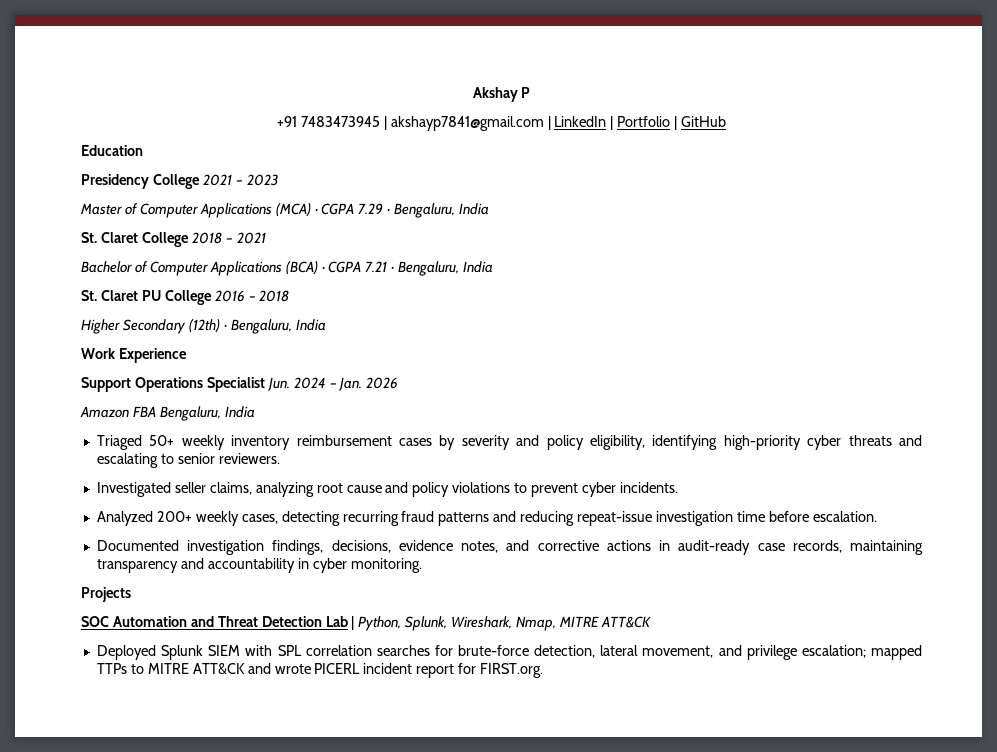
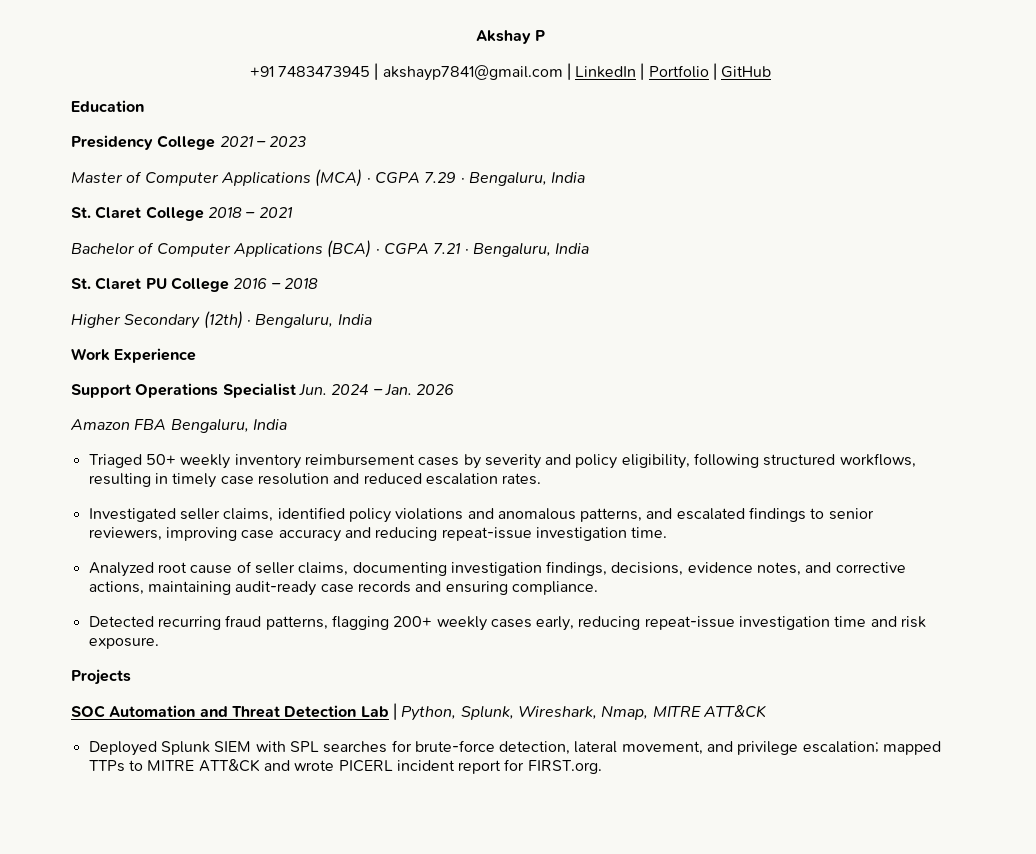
[652,435,922,450] [96,453,280,468] [96,482,678,497] [96,511,877,526] [96,540,179,551] identifying high-priority cyber threats and escalating to senior reviewers. // Investigated seller claims, analyzing root cause and policy violations to prevent cyber incidents. // Analyzed 200+ weekly cases, detecting recurring fraud patterns and reducing repeat-issue investigation time before escalation. // Documented -> [694,453,916,468] [88,473,542,488] [88,507,874,523] [88,527,668,542] [88,561,447,577] following structured workflows, resulting in timely case resolution and reduced escalation rates. // Investigated seller claims, identified policy violations and anomalous patterns, and escalated findings to senior reviewers, improving case accuracy and reducing repeat-issue investigation time. // Analyzed root cause of seller claims, documenting
[606,540,923,555] [96,558,422,573] actions in audit-ready case records, maintaining transparency and accountability in cyber monitoring. -> [88,581,598,596] [88,615,927,631] [88,637,159,649] actions, maintaining audit-ready case records and ensuring compliance. // Detected recurring fraud patterns, flagging 200+ weekly cases early, reducing repeat-issue investigation time and risk exposure.
[305,645,372,656] correlation -> (319, 746) none

